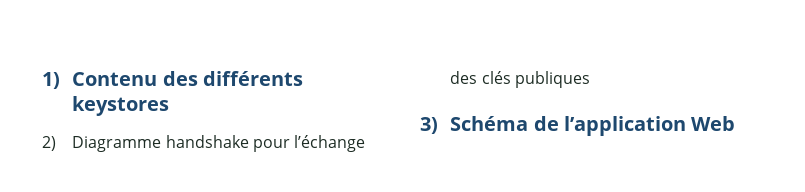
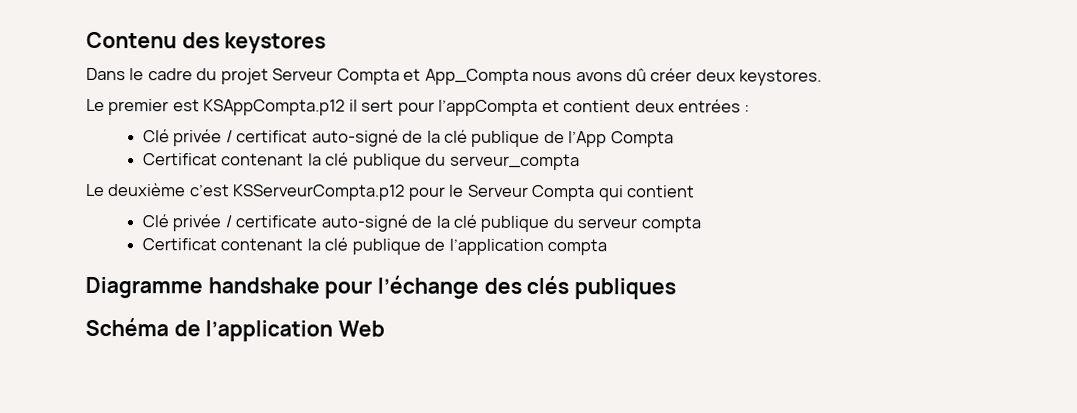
[42,72,60,89] 1) -> (86, 40) none
[202,71,303,86] différents -> (220, 40) none
[42,136,56,151] 2) -> [86,67,823,86] [86,98,751,116] [142,129,674,148] [142,152,580,171] [86,183,696,202] [141,214,701,233] [141,237,607,256] Dans le cadre du projet Serveur Compta et App_Compta nous avons dû créer deux keystores. // Le premier est KSAppCompta.p12 il sert pour l’appCompta et contient deux entrées : // Clé privée / certificat auto-signé de la clé publique de l’App Compta // Certificat contenant la clé publique du serveur_compta // Le deuxième c’est KSServeurCompta.p12 pour le Serveur Compta qui contient // Clé privée / certificate auto-signé de la clé publique du serveur compta // Certificat contenant la clé publique de l’application compta //
[420,117,438,134] 3) -> (677, 289) none

